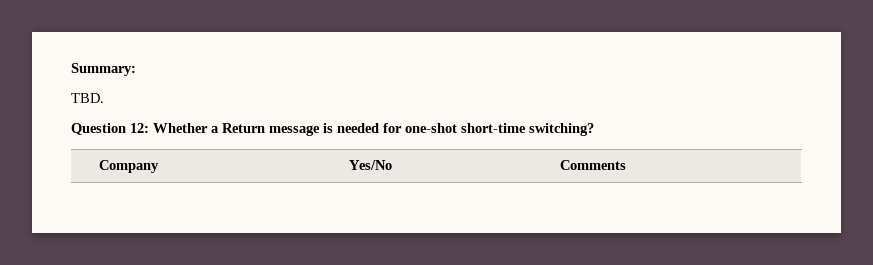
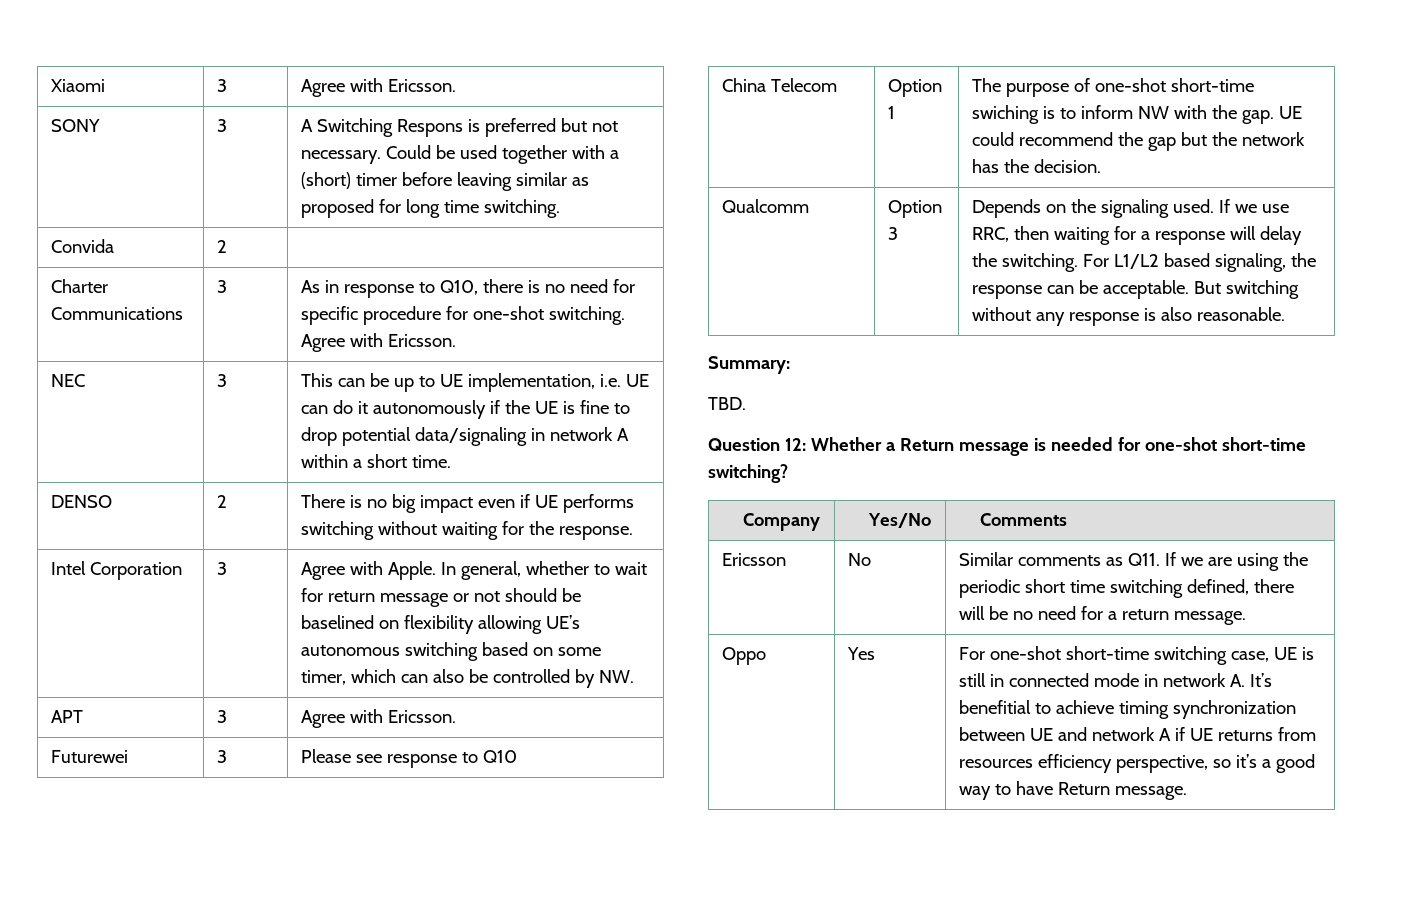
(71, 69) none -> [50,79,105,92] [216,79,227,92] [300,78,456,97] [50,119,100,132] [216,119,227,132] [300,118,618,137] [300,145,619,164] [300,172,589,191] [300,199,560,218] [50,239,114,253] [216,240,227,253] [50,279,108,293] [50,307,183,320] [216,280,227,293] [300,279,635,298] [300,306,625,325] [300,333,456,352] [50,374,85,387] [216,374,227,387] [300,373,649,392] [300,400,630,419] [300,427,629,446] [300,454,451,468] [50,495,112,508] [216,495,227,508] [300,494,634,513] [300,521,633,540] [50,561,182,580] [216,562,227,575] [300,561,647,580] [300,588,581,607] [300,615,580,634] [300,642,601,661] [300,669,634,688] [50,710,83,723] [216,710,227,723] [300,709,456,728] [50,750,128,763] [216,750,227,763] [300,749,517,768] [721,78,837,92] [887,79,942,97] [887,106,895,119] [971,78,1254,97] [971,105,1302,124] [971,132,1305,151] [971,159,1101,173] [721,199,809,213] [887,200,942,218] [887,227,898,240] [971,199,1289,218] [971,226,1302,245] [971,253,1316,272] [971,280,1299,299] [971,307,1285,326] Xiaomi | 3 | Agree with Ericsson. // SONY | 3 | A Switching Respons is preferred but not necessary. Could be used together with a (short) timer before leaving similar as proposed for long time switching. // Convida | 2 | // Charter Communications | 3 | As in response to Q10, there is no need for specific procedure for one-shot switching. Agree with Ericsson. // NEC | 3 | This can be up to UE implementation, i.e. UE can do it autonomously if the UE is fine to drop potential data/signaling in network A within a short time. // DENSO | 2 | There is no big impact even if UE performs switching without waiting for the response. // Intel Corporation | 3 | Agree with Apple. In general, whether to wait for return message or not should be baselined on flexibility allowing UE’s autonomous switching based on some timer, which can also be controlled by NW. // APT | 3 | Agree with Ericsson. // Futurewei | 3 | Please see response to Q10 // China Telecom | Option 1 | The purpose of one-shot short-time swiching is to inform NW with the gap. UE could recommend the gap but the network has the decision. // Qualcomm | Option 3 | Depends on the signaling used. If we use RRC, then waiting for a response will delay the switching. For L1/L2 based signaling, the response can be acceptable. But switching without any response is also reasonable. //
(627, 165) none -> [721,553,786,566] [847,553,871,566] [958,552,1308,571] [958,579,1294,598] [958,606,1246,625] [721,647,766,665] [846,647,875,660] [958,646,1314,665] [958,673,1272,687] [958,700,1296,719] [958,727,1316,741] [958,754,1315,773] [958,781,1187,800] // Ericsson | No | Similar comments as Q11. If we are using the periodic short time switching defined, there will be no need for a return message. // Oppo | Yes | For one-shot short-time switching case, UE is still in connected mode in network A. It’s benefitial to achieve timing synchronization between UE and network A if UE returns from resources efficiency perspective, so it’s a good way to have Return message.

